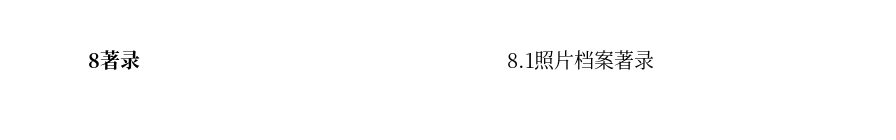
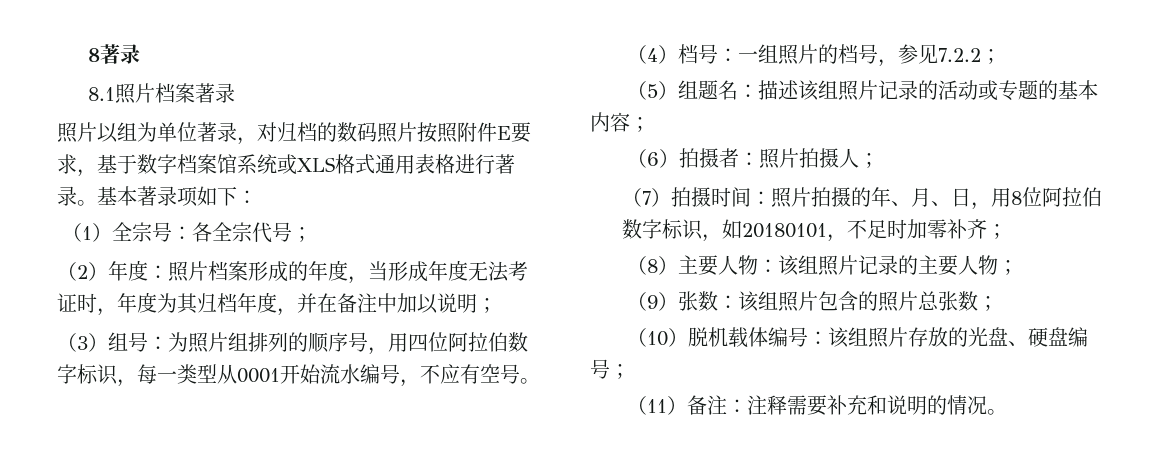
(655, 60) none -> [56,122,531,145] [56,154,515,177] [56,186,257,207] [62,222,313,243] [56,260,528,284] [56,292,497,316] [56,332,528,355] [56,364,540,387] [627,44,1002,67] [627,80,1099,101] [590,112,650,132] [627,148,880,169] [621,187,1102,210] [621,219,1007,242] [627,255,1019,276] [627,291,999,312] [627,327,1089,348] [590,359,630,379] [627,395,1008,416] // 照片以组为单位著录，对归档的数码照片按照附件E要求，基于数字档案馆系统或XLS格式通用表格进行著录。基本著录项如下： // （1）全宗号：各全宗代号； // （2）年度：照片档案形成的年度，当形成年度无法考证时，年度为其归档年度，并在备注中加以说明； // （3）组号：为照片组排列的顺序号，用四位阿拉伯数字标识，每一类型从0001开始流水编号，不应有空号。 // （4）档号：一组照片的档号，参见7.2.2； // （5）组题名：描述该组照片记录的活动或专题的基本内容； // （6）拍摄者：照片拍摄人； // （7）拍摄时间：照片拍摄的年、月、日，用8位阿拉伯数字标识，如20180101，不足时加零补齐； // （8）主要人物：该组照片记录的主要人物； // （9）张数：该组照片包含的照片总张数； // （10）脱机载体编号：该组照片存放的光盘、硬盘编号； // （11）备注：注释需要补充和说明的情况。

